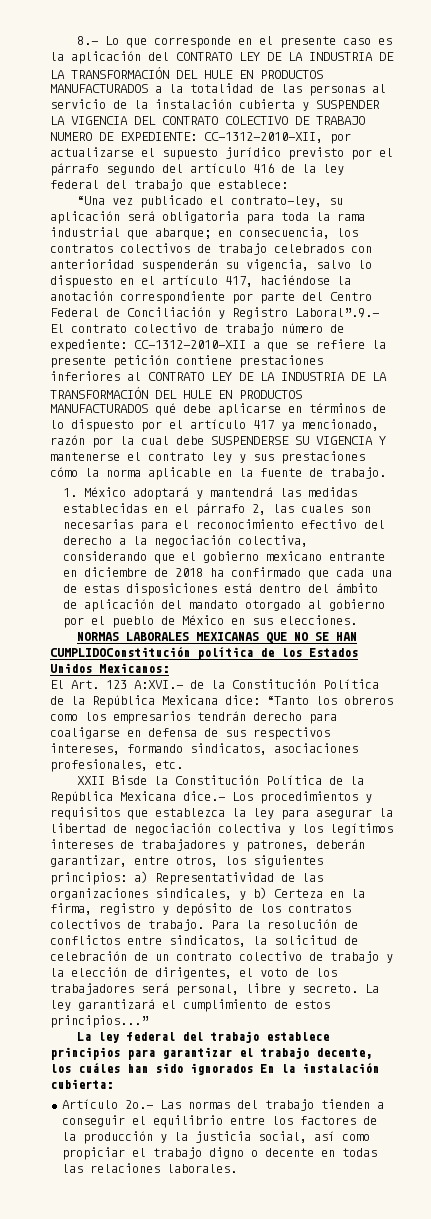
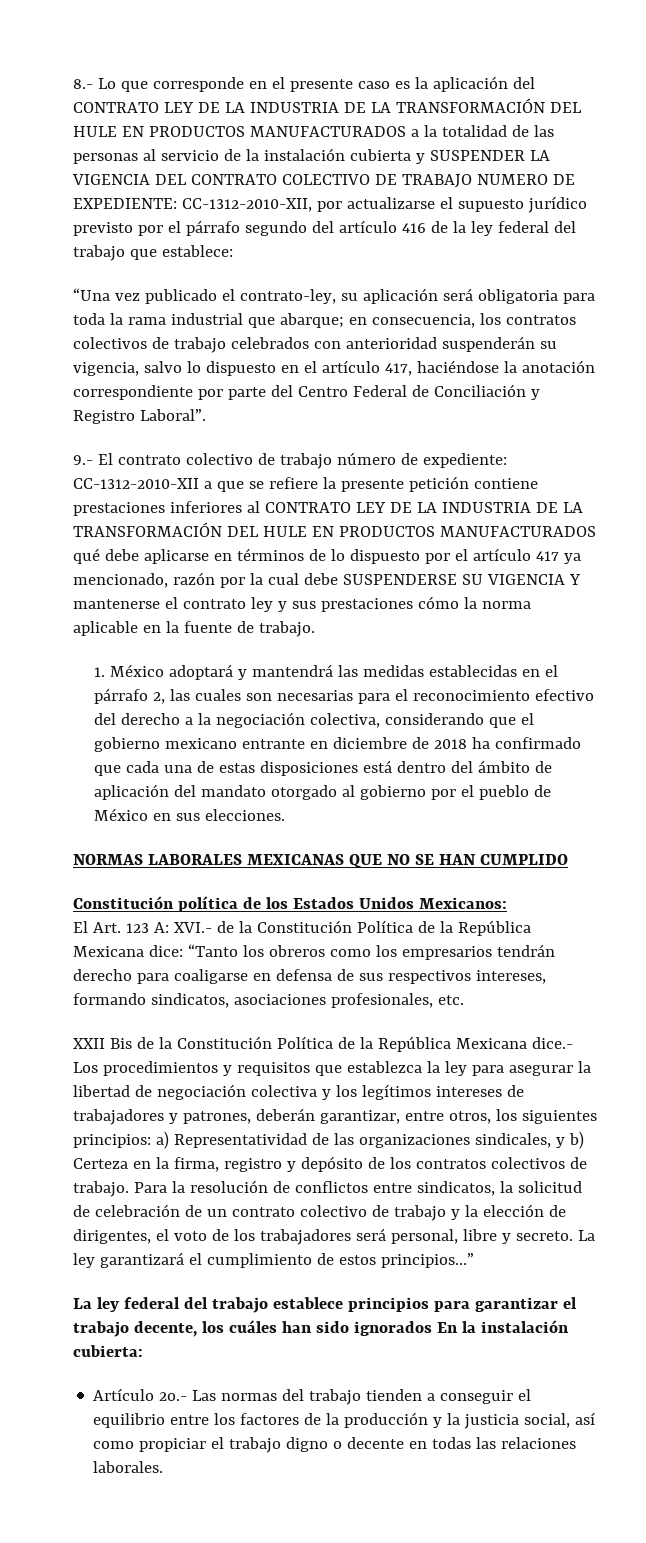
[295,308,379,318] Laboral”.9.- -> [139,409,206,421] [73,455,93,465] Laboral”. // 9.-
[50,647,190,657] CUMPLIDOConstitución -> [479,854,568,865] [73,896,174,909] CUMPLIDO // Constitución
[134,680,183,689] A:XVI.- -> [153,922,212,933] A: XVI.-
[111,775,147,785] Bisde -> [109,1037,154,1049] Bis de

